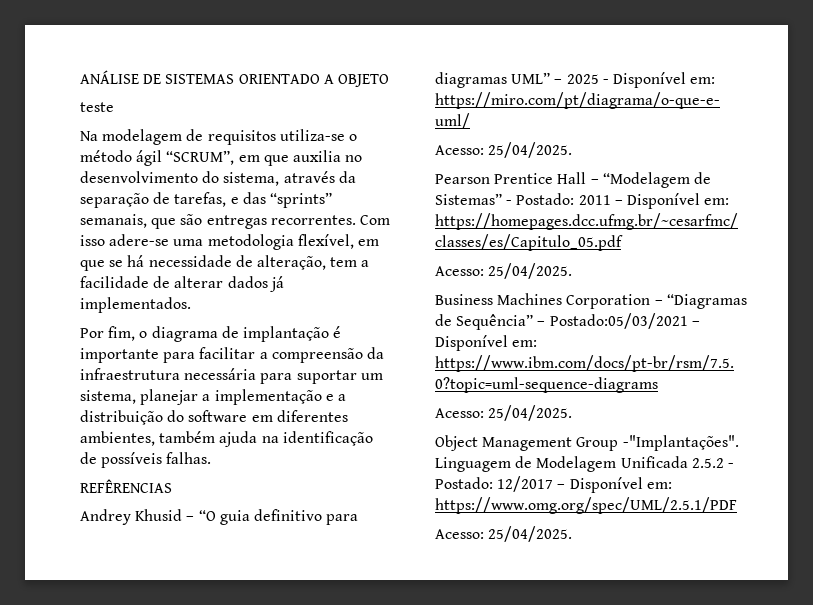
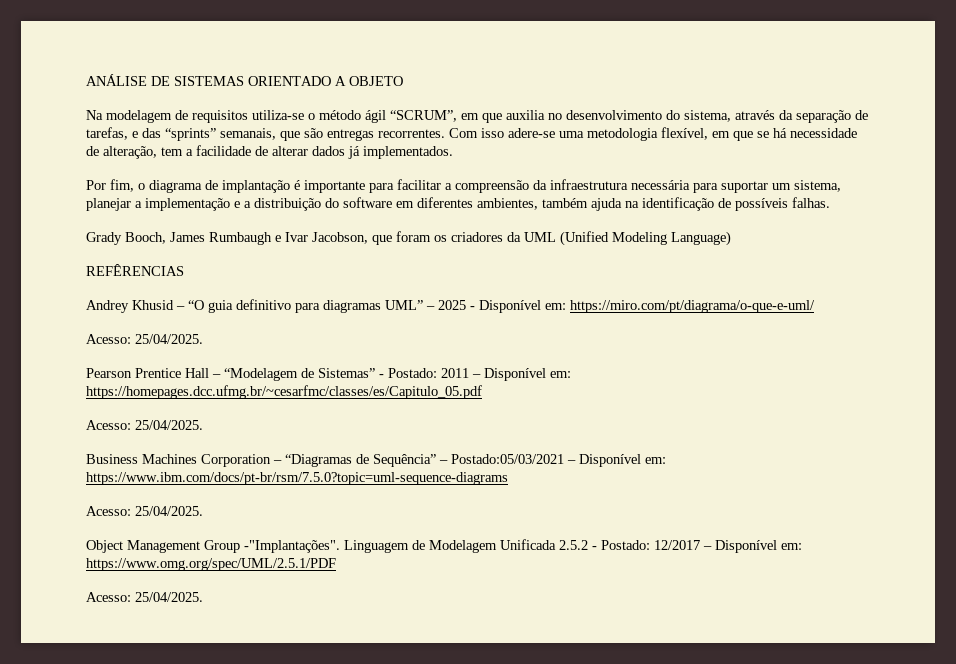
[80,102,114,112] // teste -> (403, 81) none
(212, 458) none -> [86,231,731,246] // Grady Booch, James Rumbaugh e Ivar Jacobson, que foram os criadores da UML (Unified Modeling Language)

